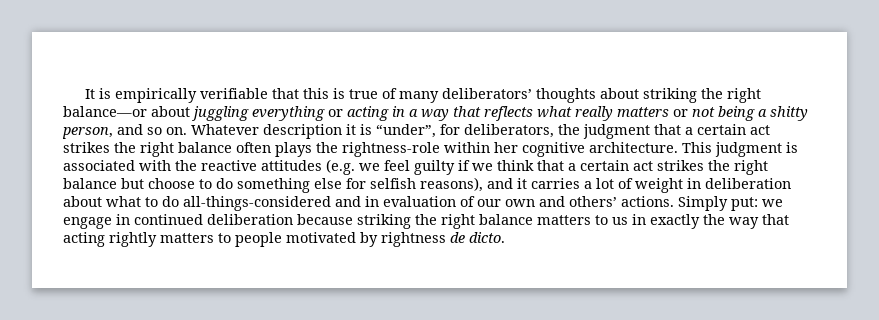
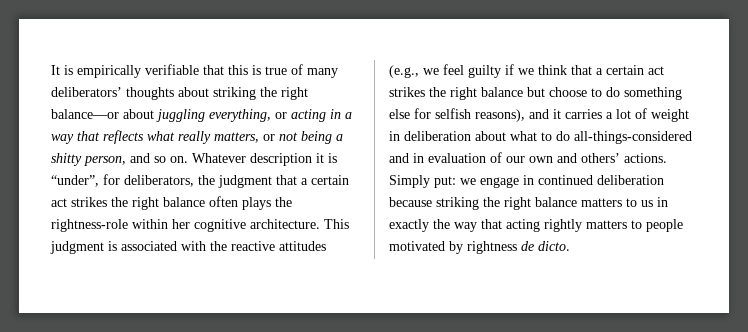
[252,106,325,121] everything -> [209,109,271,122] everything,
[617,107,669,117] matters -> [214,132,259,143] matters,
[326,159,355,175] (e.g. -> [389,65,419,78] (e.g.,

